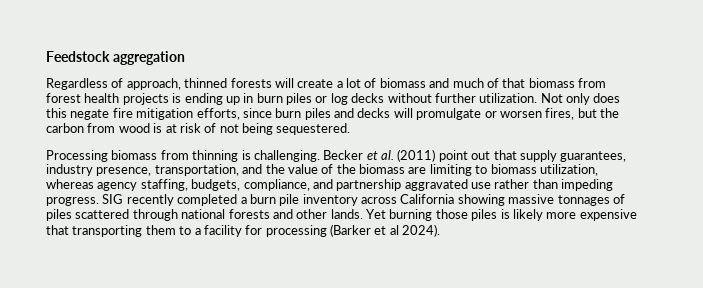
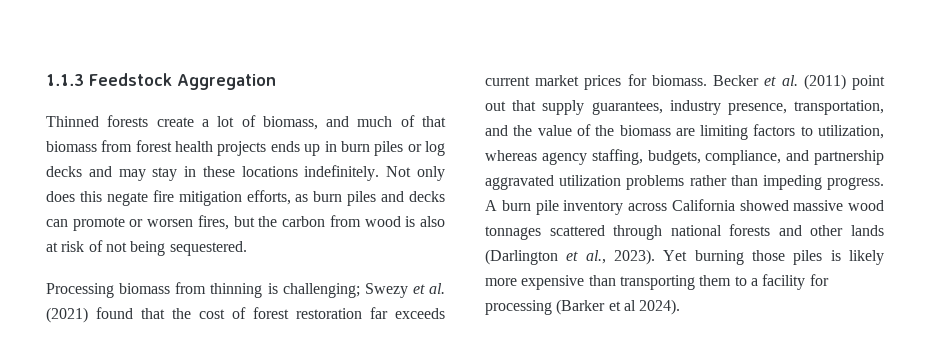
[46,51,185,65] [46,78,294,90] Feedstock aggregation // Regardless of approach, thinned forests will -> [46,73,276,90] [46,115,149,127] 1.1.3 Feedstock Aggregation // Thinned forests
[379,78,426,88] biomass -> [262,116,318,130] biomass,
[172,93,223,105] is ending -> [270,141,300,152] ends
[387,93,538,103] without further utilization. -> [88,165,380,181] and may stay in these locations indefinitely.
[242,108,272,118] since -> [295,194,309,202] as
[393,108,482,120] will promulgate -> [46,217,125,231] can promote
(163, 128) none -> [420,216,446,227] also
[253,150,320,162] challenging. -> [282,283,445,298] [46,307,445,323] [485,74,707,90] challenging; Swezy et al. (2021) found that the cost of forest restoration far exceeds current market prices for biomass.
[475,164,537,174] to biomass -> [753,124,813,136] factors to
[471,182,491,189] use -> [559,175,685,190] utilization problems
[102,194,247,206] SIG recently completed a -> [485,200,497,211] A
[457,194,625,206] [46,209,72,221] showing massive tonnages of piles -> [739,200,884,211] [485,226,541,240] showed massive wood tonnages
[330,209,363,219] lands. -> [851,225,884,236] [485,249,655,265] lands (Darlington et al., 2023).
[46,225,69,235] that -> [588,275,616,286] than

